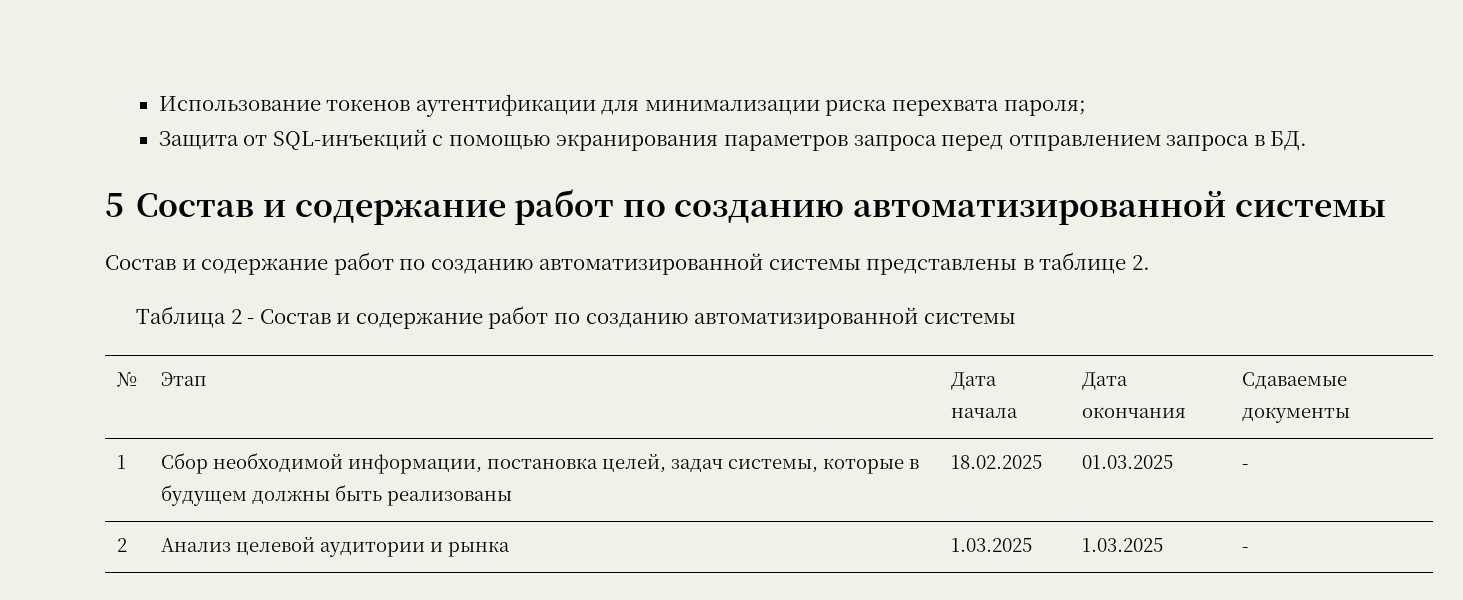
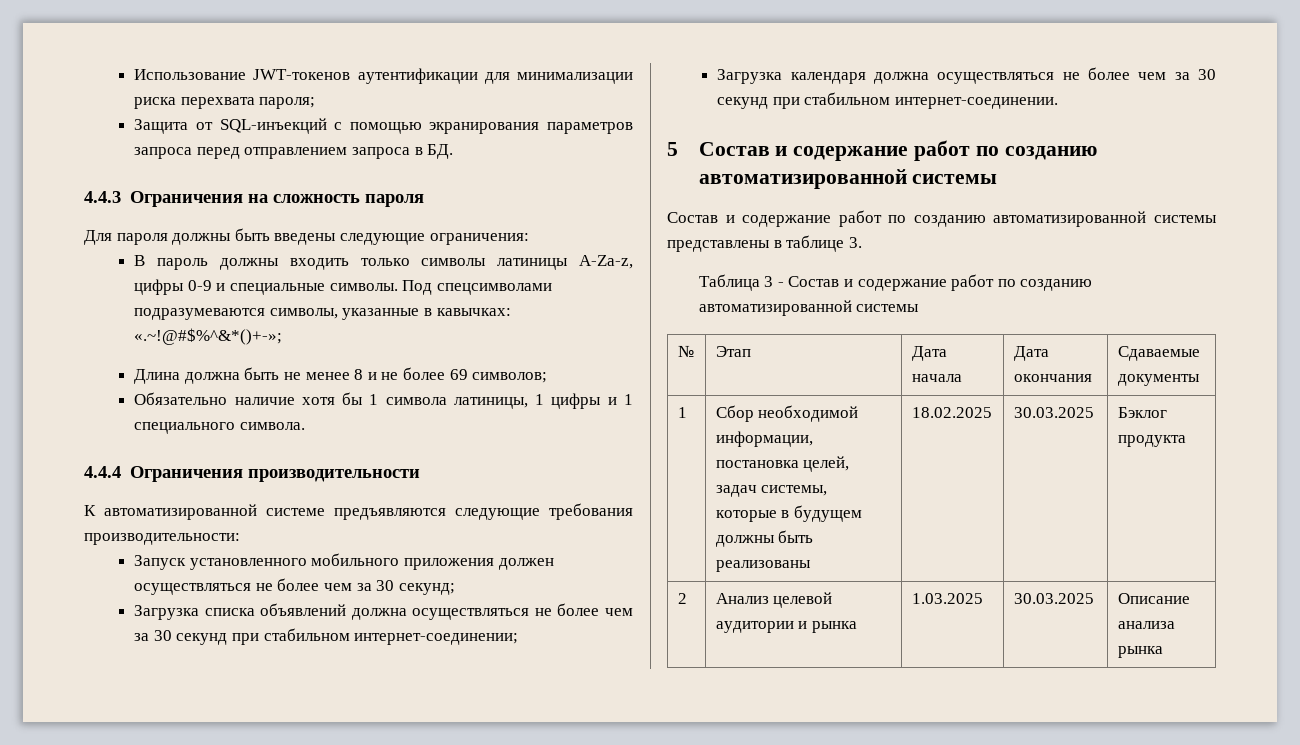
[326,99,411,111] токенов -> [253,69,351,80] JWT-токенов
(1308, 141) none -> [84,191,424,207] [84,228,529,245] [134,255,634,270] [134,279,552,295] [134,308,511,320] [134,328,283,345] [134,367,548,384] [134,392,633,409] [134,422,305,434] [84,466,420,482] [84,503,633,520] [84,533,240,545] [134,553,554,570] [134,578,455,595] [134,603,634,620] [134,628,519,645] [717,67,1216,84] [717,92,1059,109] // 4.4.3 Ограничения на сложность пароля // Для пароля должны быть введены следующие ограничения: // В пароль должны входить только символы латиницы A-Za-z, цифры 0-9 и специальные символы. Под спецсимволами подразумеваются символы, указанные в кавычках: «.~!@#$%^&*()+-»; // Длина должна быть не менее 8 и не более 69 символов; // Обязательно наличие хотя бы 1 символа латиницы, 1 цифры и 1 специального символа. // 4.4.4 Ограничения производительности // К автоматизированной системе предъявляются следующие требования производительности: // Запуск установленного мобильного приложения должен осуществляться не более чем за 30 секунд; // Загрузка списка объявлений должна осуществляться не более чем за 30 секунд при стабильном интернет-соединении; // Загрузка календаря должна осуществляться не более чем за 30 секунд при стабильном интернет-соединении.
[1131,255,1150,270] 2. -> [848,237,862,248] 3.
[230,309,242,324] 2 -> [764,276,774,287] 3
[1081,455,1173,469] [1241,464,1248,469] 01.03.2025 | - -> [1013,407,1094,418] [1117,407,1167,418] [1117,435,1186,447] 30.03.2025 | Бэклог продукта
[1081,538,1163,552] [1241,547,1248,552] 1.03.2025 | - -> [1013,593,1094,604] [1117,593,1190,604] [1117,621,1175,629] [1117,646,1163,658] 30.03.2025 | Описание анализа рынка

